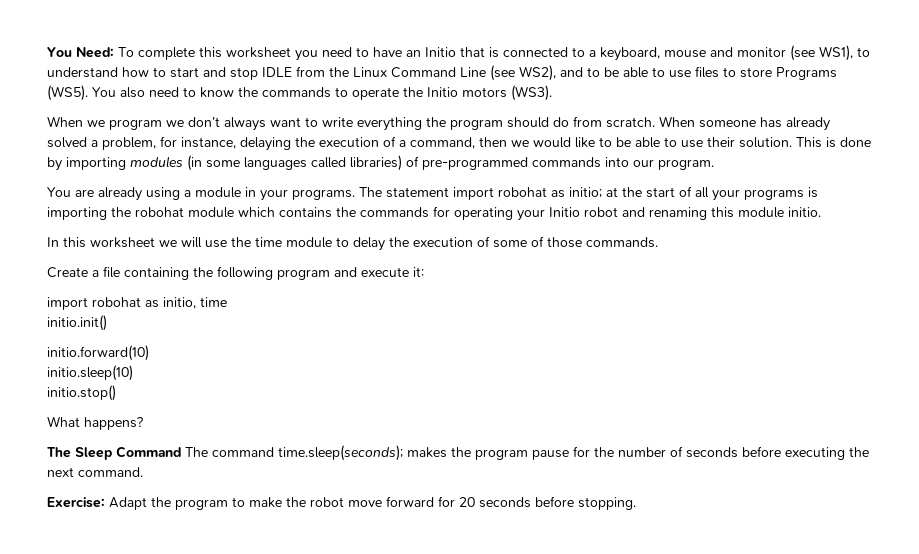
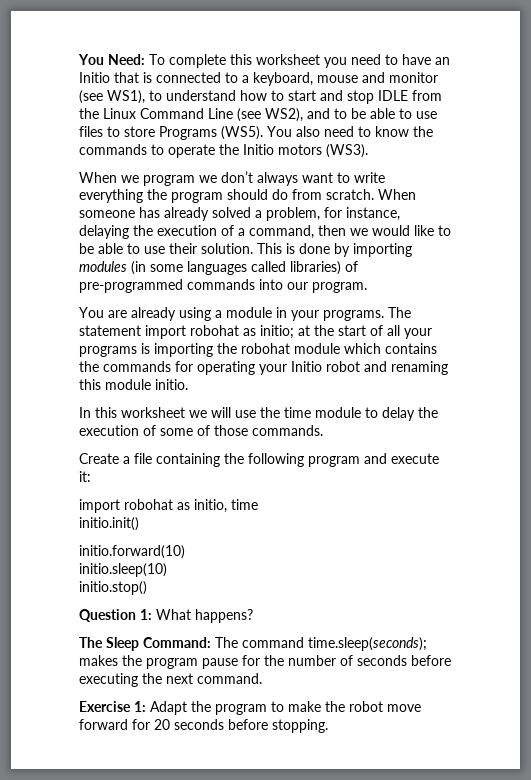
(116, 393) none -> [79,609,152,622] Question 1:
[116,446,181,458] Command -> [143,637,211,648] Command:
[47,497,105,508] Exercise: -> [79,701,146,712] Exercise 1:

